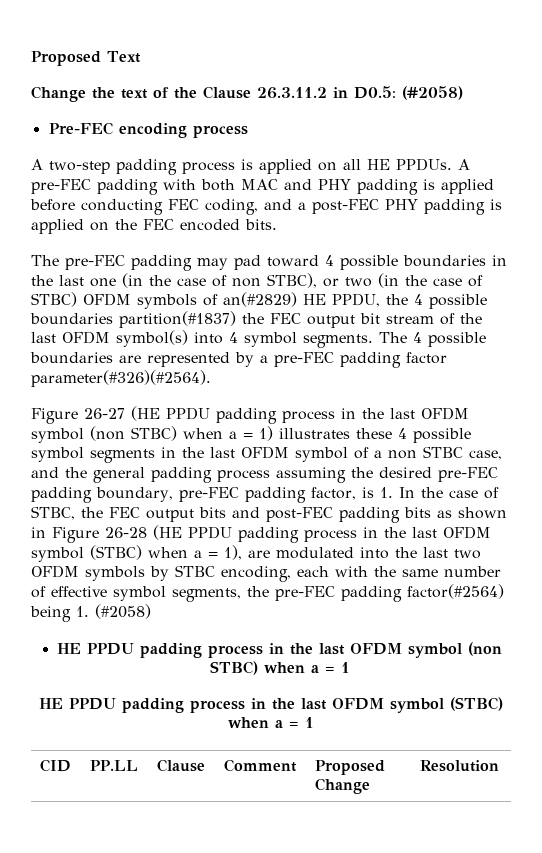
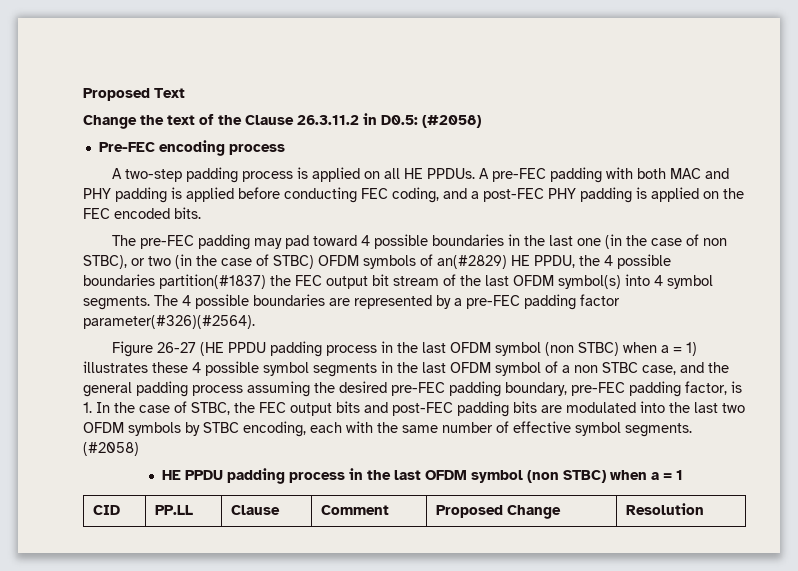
[437,507,507,519] [31,525,491,543] [31,545,242,562] as shown in Figure 26-28 (HE PPDU padding process in the last OFDM symbol (STBC) when a = 1), -> (537, 407) none
[172,584,504,602] [30,606,89,622] segments, the pre-FEC padding factor(#2564) being 1. -> [625,423,692,437] segments.
[39,697,503,713] [228,717,314,728] // HE PPDU padding process in the last OFDM symbol (STBC) when a = 1 -> (683, 475) none

